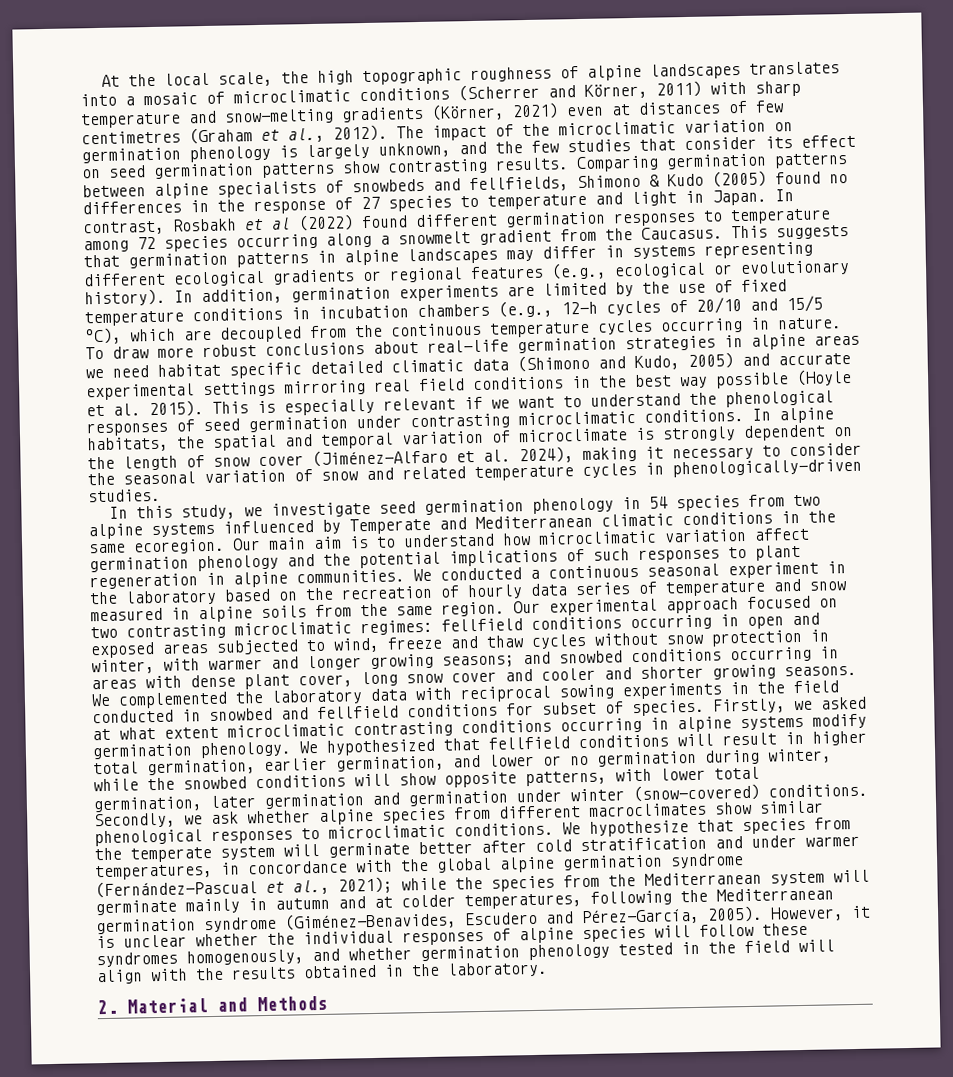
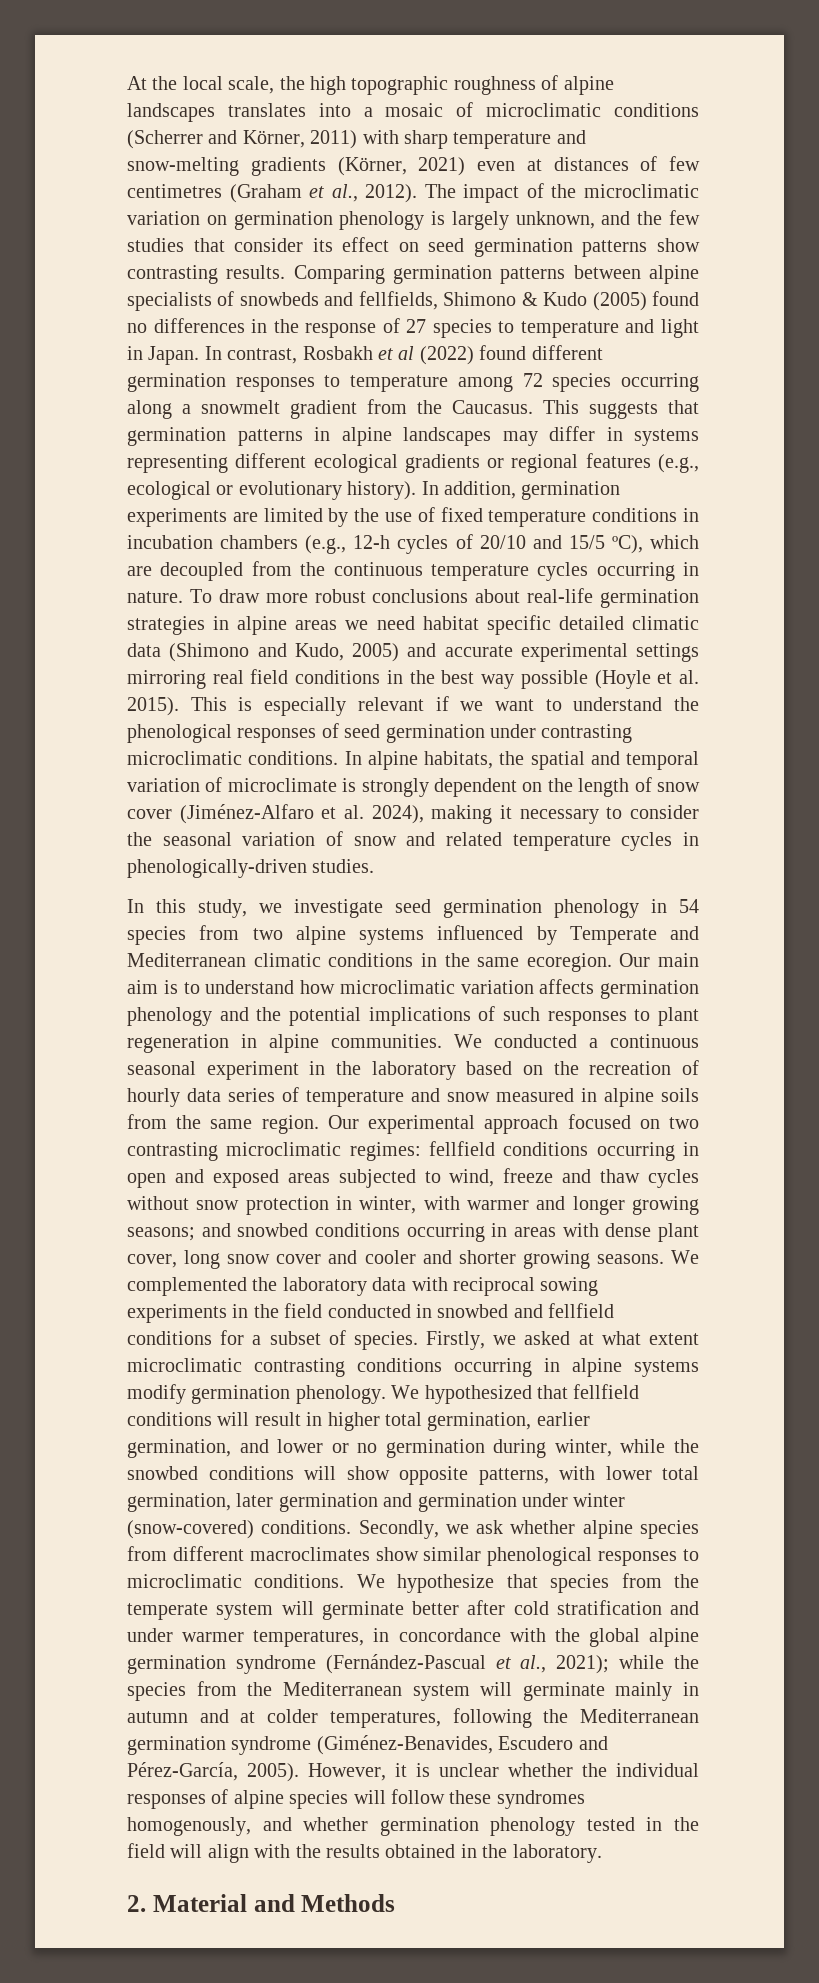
[754,527,810,541] affect -> [539,979,595,994] affects
(534, 709) none -> [252,1335,262,1345] a

